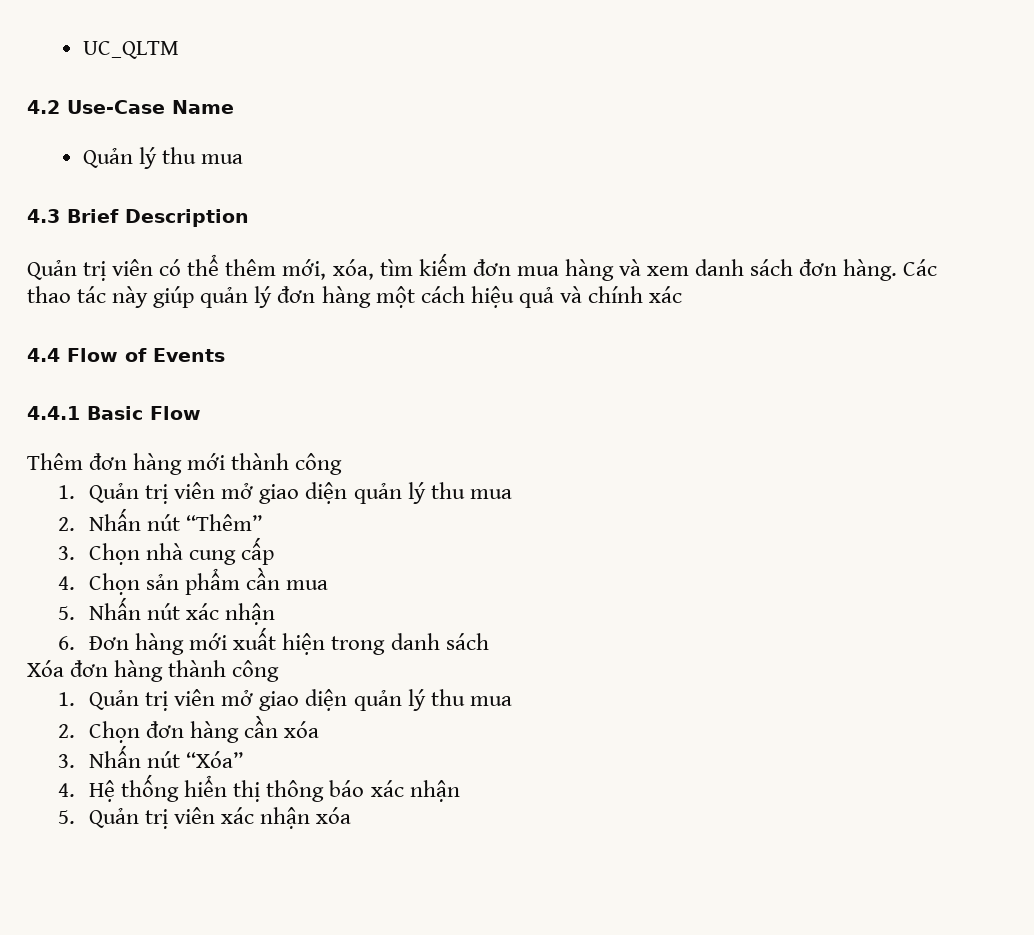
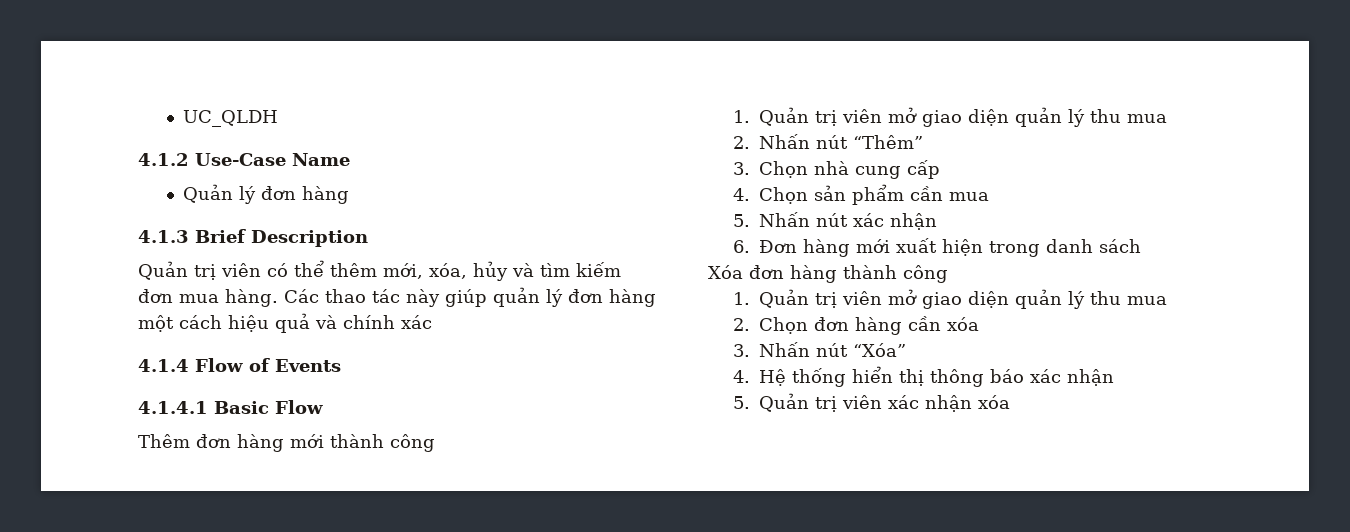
[82,41,179,59] [27,100,60,114] UC_QLTM // 4.2 -> [183,110,279,127] [138,153,189,166] UC_QLDH // 4.1.2
[161,147,244,164] [27,209,60,223] thu mua // 4.3 -> [261,186,350,204] [138,230,189,243] đơn hàng // 4.1.3
(374, 269) none -> [473,261,534,281] hủy và
[564,259,838,281] hàng và xem danh sách đơn -> (219, 298) none
[27,348,60,362] 4.4 -> [138,359,189,372] 4.1.4
[27,406,80,420] 4.4.1 -> [138,401,208,414] 4.1.4.1

